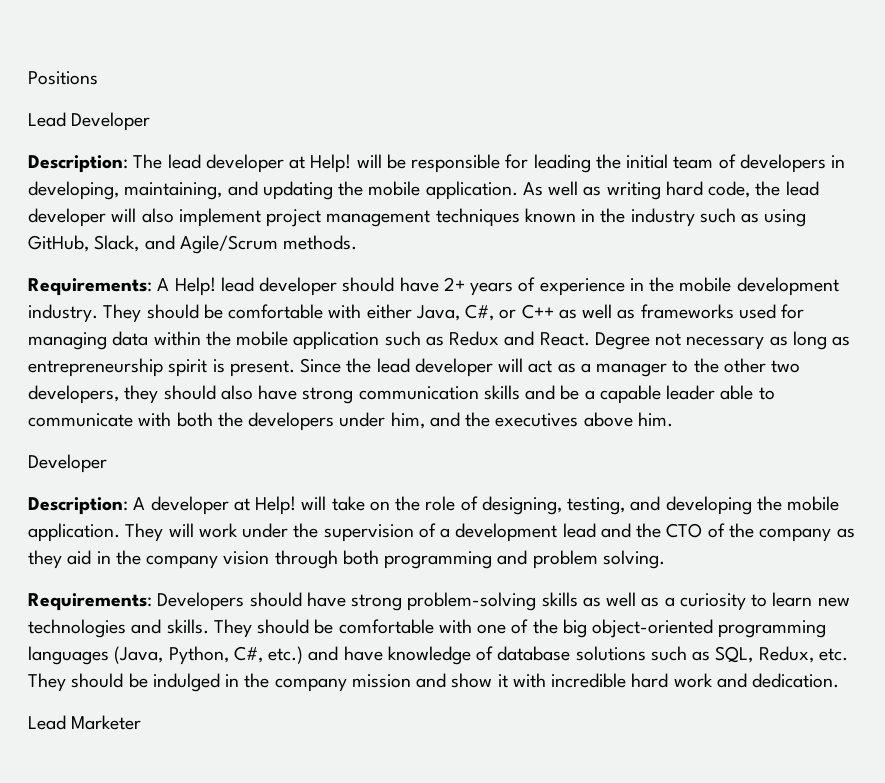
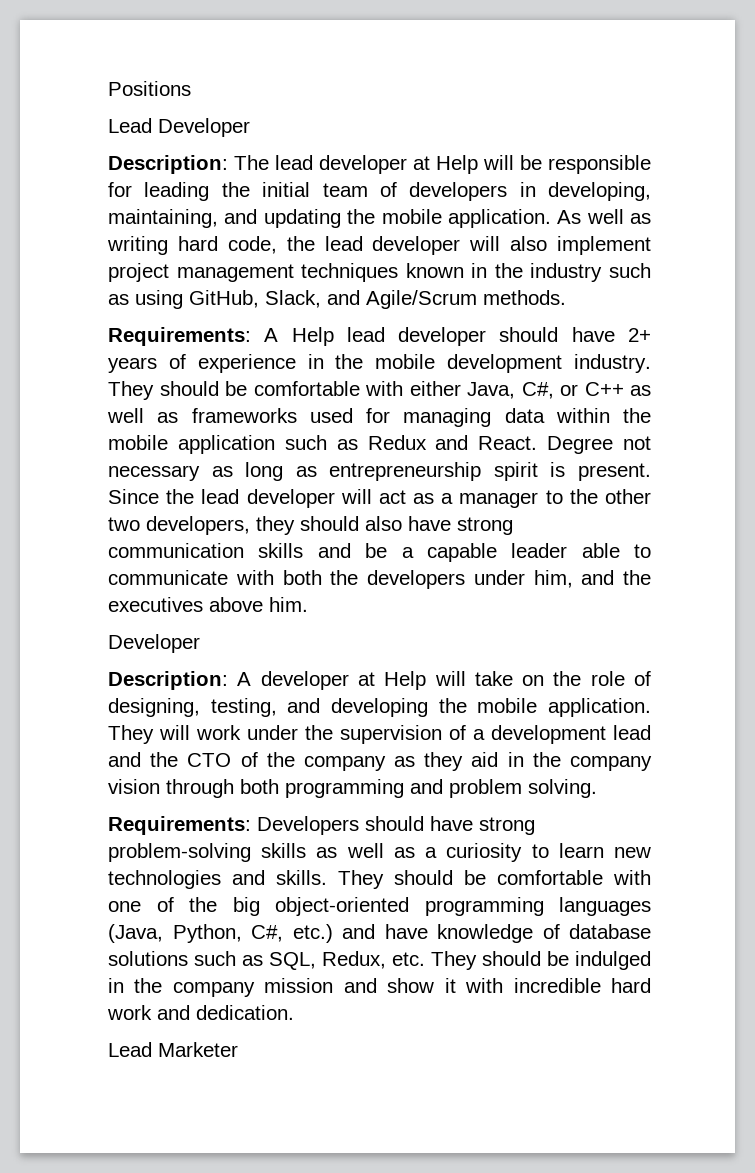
[310,154,352,173] Help! -> [436,155,478,174] Help
[174,277,216,296] Help! -> [291,327,334,346] Help
[255,496,297,515] Help! -> [384,671,427,690] Help

